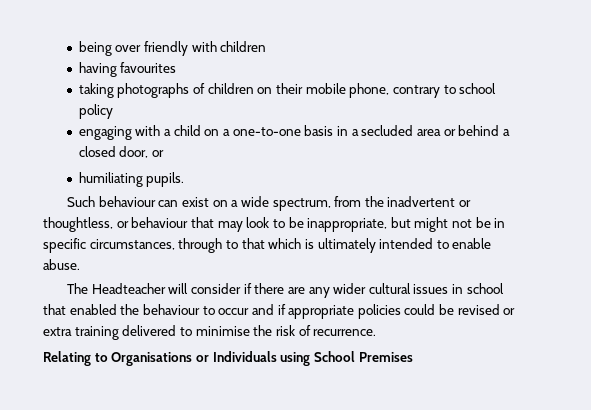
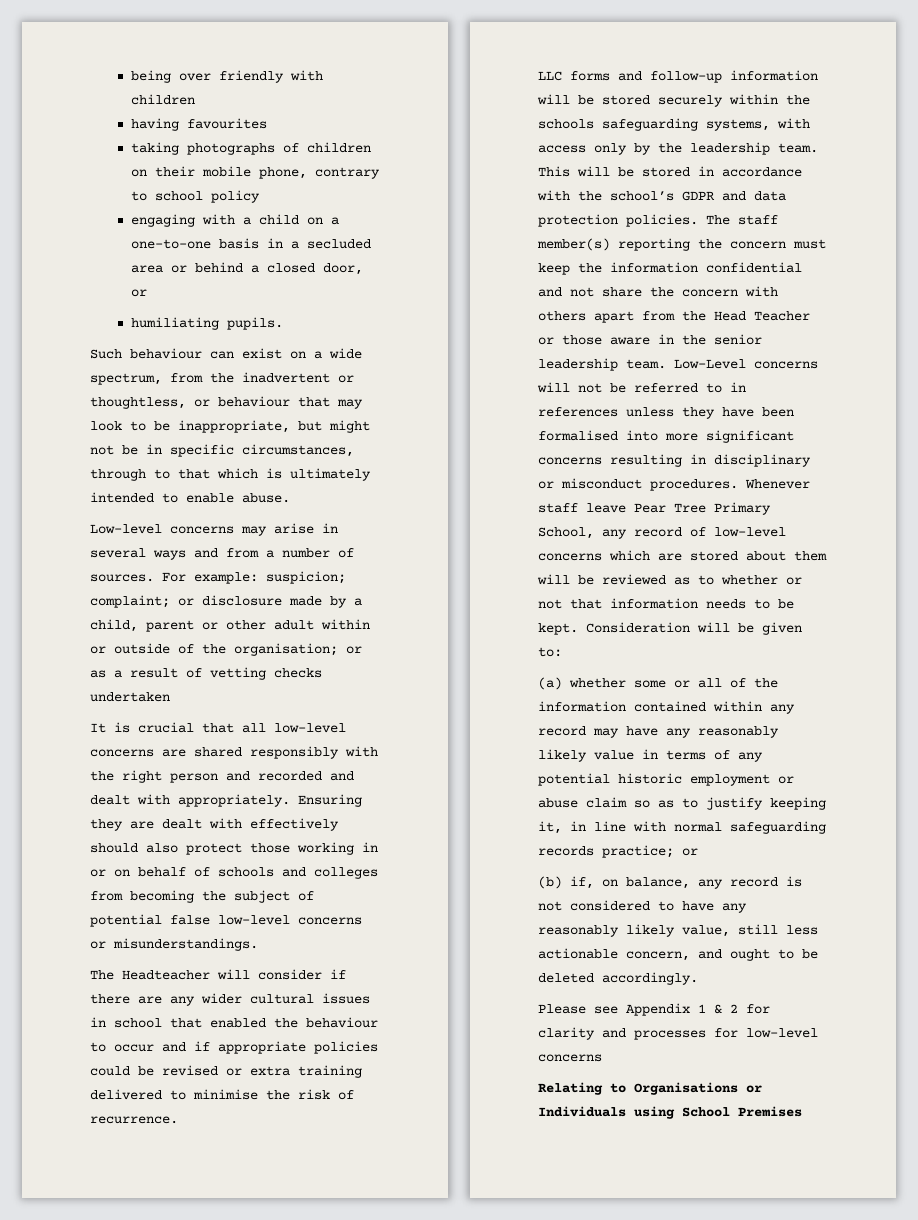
(80, 264) none -> [90,523,338,536] [90,548,354,560] [90,571,346,584] [90,595,362,608] [90,619,370,632] [90,643,362,656] [90,667,322,680] [90,692,170,702] [90,722,346,733] [90,746,378,759] [90,770,354,783] [90,794,362,807] [90,818,339,831] [90,842,378,855] [90,867,378,879] [90,890,314,903] [90,914,362,927] [90,938,258,951] // Low-level concerns may arise in several ways and from a number of sources. For example: suspicion; complaint; or disclosure made by a child, parent or other adult within or outside of the organisation; or as a result of vetting checks undertaken // It is crucial that all low-level concerns are shared responsibly with the right person and recorded and dealt with appropriately. Ensuring they are dealt with effectively should also protect those working in or on behalf of schools and colleges from becoming the subject of potential false low-level concerns or misunderstandings.
(377, 332) none -> [538,70,818,83] [537,94,810,107] [538,118,810,131] [538,142,818,155] [538,166,802,177] [537,190,786,201] [538,214,778,227] [537,238,826,251] [538,262,802,275] [538,286,778,297] [538,311,810,323] [538,334,762,345] [538,358,818,371] [537,382,746,393] [538,407,794,419] [538,430,794,443] [538,454,811,467] [538,478,810,491] [538,502,771,515] [538,527,786,539] [538,550,827,561] [537,574,802,585] [538,598,794,609] [538,622,802,635] [538,647,562,657] [538,677,778,690] [538,701,795,714] [538,726,779,738] [538,749,763,762] [538,773,794,786] [538,797,826,810] [538,821,826,834] [538,845,698,858] [538,876,802,889] [538,900,747,913] [538,924,818,937] [538,948,818,961] [538,972,698,985] [538,1003,770,1016] [538,1027,818,1040] [538,1054,602,1062] // LLC forms and follow-up information will be stored securely within the schools safeguarding systems, with access only by the leadership team. This will be stored in accordance with the school’s GDPR and data protection policies. The staff member(s) reporting the concern must keep the information confidential and not share the concern with others apart from the Head Teacher or those aware in the senior leadership team. Low-Level concerns will not be referred to in references unless they have been formalised into more significant concerns resulting in disciplinary or misconduct procedures. Whenever staff leave Pear Tree Primary School, any record of low-level concerns which are stored about them will be reviewed as to whether or not that information needs to be kept. Consideration will be given to: // (a) whether some or all of the information contained within any record may have any reasonably likely value in terms of any potential historic employment or abuse claim so as to justify keeping it, in line with normal safeguarding records practice; or // (b) if, on balance, any record is not considered to have any reasonably likely value, still less actionable concern, and ought to be deleted accordingly. // Please see Appendix 1 & 2 for clarity and processes for low-level concerns

